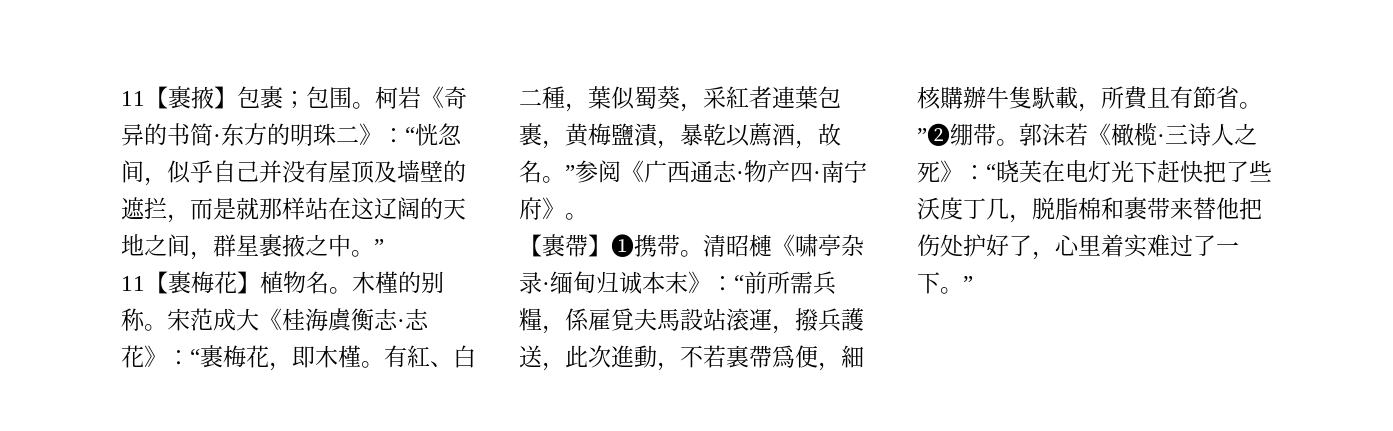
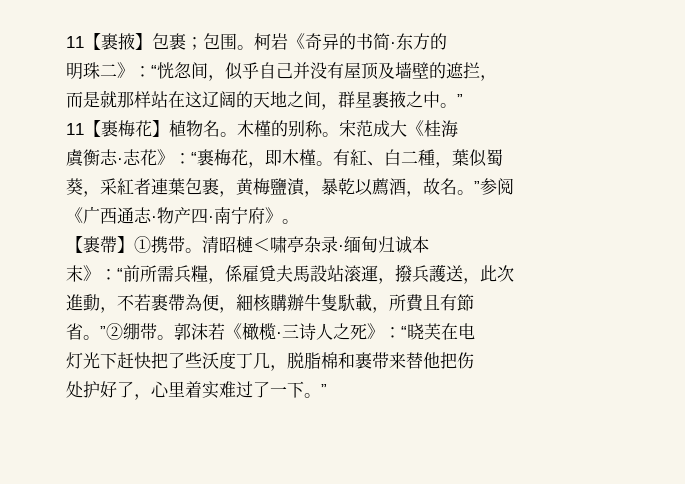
(290, 134) none -> (447, 41) //
(190, 218) none -> (497, 78) //
(328, 319) none -> (458, 129) //
(657, 97) none -> (503, 157) //
(621, 171) none -> (514, 186) //
[611,234,634,257] ❶ -> [134,236,151,253] ①
[772,234,795,256] 《 -> [253,238,270,251] ＜
(665, 282) none -> (429, 244) //
(611, 356) none -> (514, 273) //
[726,345,795,368] 裏帶爲 -> [151,294,202,311] 裹帶為
[1216,86,1262,109] [917,123,950,146] 省。”❷ -> [66,323,123,340] // 省。”②
(1088, 171) none -> (475, 331) //
(940, 245) none -> (474, 360) //

